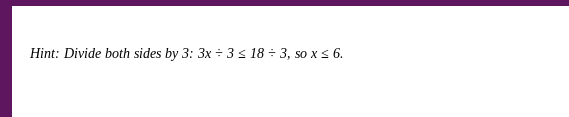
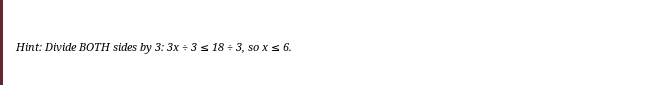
[105,48,130,58] both -> [78,43,111,51] BOTH

